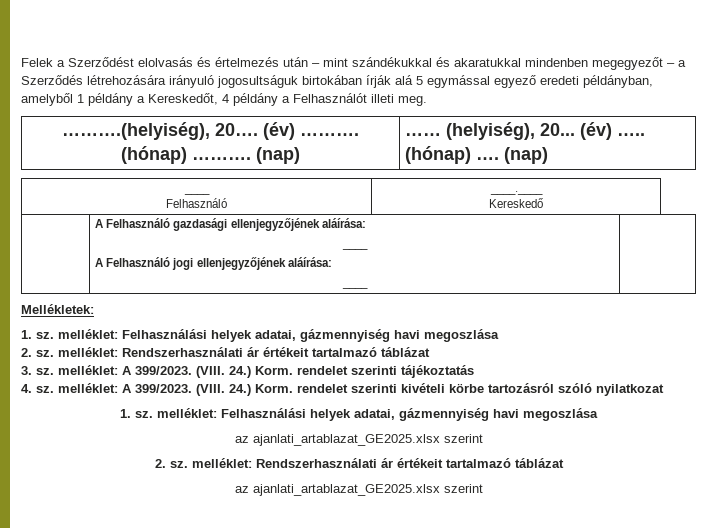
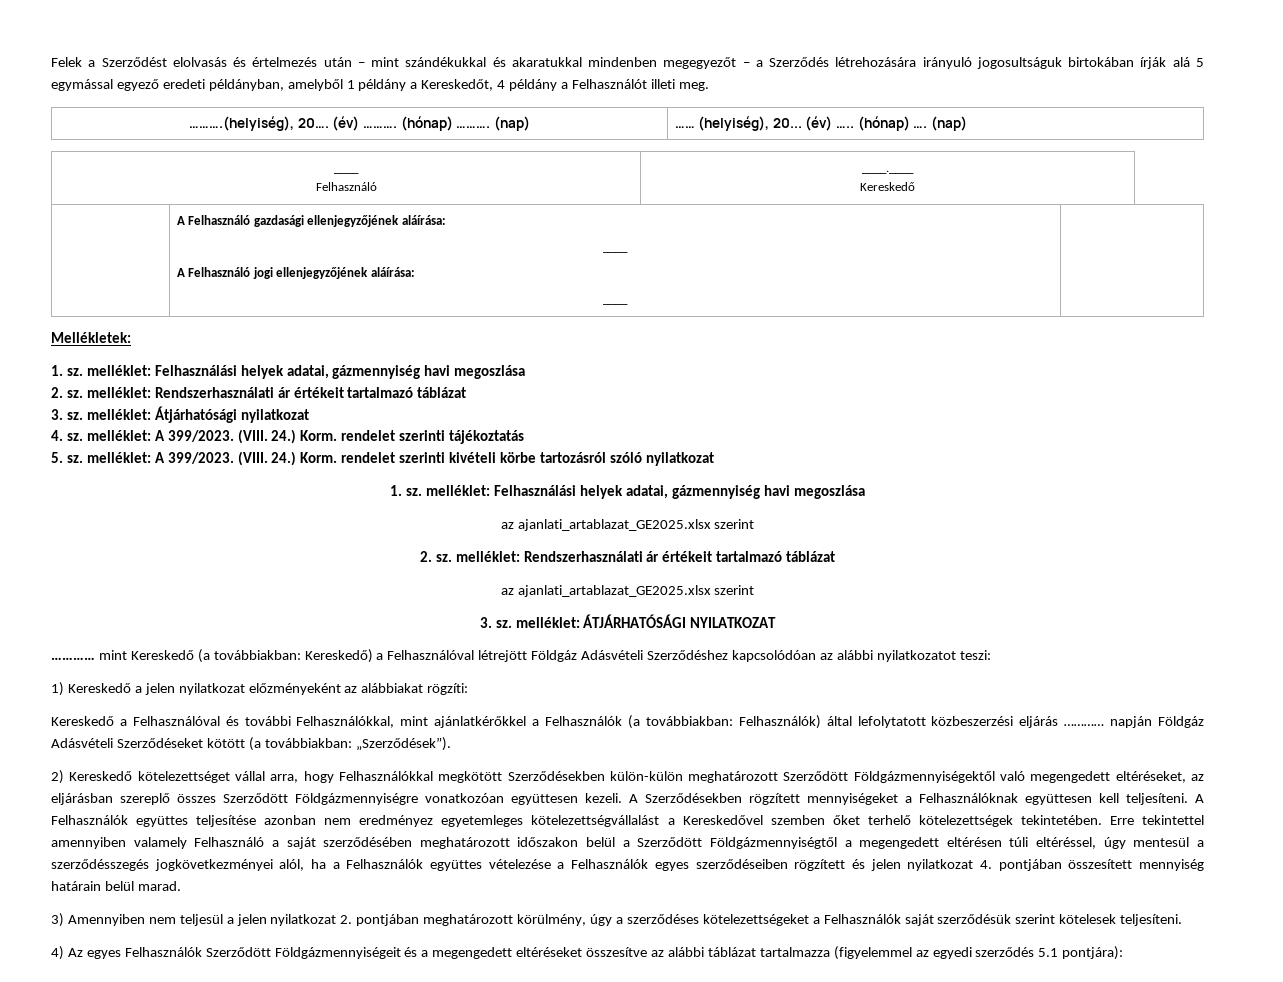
(118, 370) none -> [154,406,309,423] [51,430,151,441] Átjárhatósági nyilatkozat // 4. sz. melléklet:
[21,384,32,393] 4. -> [51,452,63,463] 5.
(483, 488) none -> [479,614,777,628] [51,649,991,663] [51,682,469,696] [51,715,1205,729] [51,737,451,751] [51,770,1204,784] [51,793,1204,805] [51,815,1204,827] [51,837,1204,849] [51,859,1205,871] [51,881,181,891] [51,913,1183,927] [51,946,1124,960] // 3. sz. melléklet: ÁTJÁRHATÓSÁGI NYILATKOZAT // ………… mint Kereskedő (a továbbiakban: Kereskedő) a Felhasználóval létrejött Földgáz Adásvételi Szerződéshez kapcsolódóan az alábbi nyilatkozatot teszi: // 1) Kereskedő a jelen nyilatkozat előzményeként az alábbiakat rögzíti: // Kereskedő a Felhasználóval és további Felhasználókkal, mint ajánlatkérőkkel a Felhasználók (a továbbiakban: Felhasználók) által lefolytatott közbeszerzési eljárás ………… napján Földgáz Adásvételi Szerződéseket kötött (a továbbiakban: „Szerződések”). // 2) Kereskedő kötelezettséget vállal arra, hogy Felhasználókkal megkötött Szerződésekben külön-külön meghatározott Szerződött Földgázmennyiségektől való megengedett eltéréseket, az eljárásban szereplő összes Szerződött Földgázmennyiségre vonatkozóan együttesen kezeli. A Szerződésekben rögzített mennyiségeket a Felhasználóknak együttesen kell teljesíteni. A Felhasználók együttes teljesítése azonban nem eredményez egyetemleges kötelezettségvállalást a Kereskedővel szemben őket terhelő kötelezettségek tekintetében. Erre tekintettel amennyiben valamely Felhasználó a saját szerződésében meghatározott időszakon belül a Szerződött Földgázmennyiségtől a megengedett eltérésen túli eltéréssel, úgy mentesül a szerződésszegés jogkövetkezményei alól, ha a Felhasználók együttes vételezése a Felhasználók egyes szerződéseiben rögzített és jelen nyilatkozat 4. pontjában összesített mennyiség határain belül marad. // 3) Amennyiben nem teljesül a jelen nyilatkozat 2. pontjában meghatározott körülmény, úgy a szerződéses kötelezettségeket a Felhasználók saját szerződésük szerint kötelesek teljesíteni. // 4) Az egyes Felhasználók Szerződött Földgázmennyiségeit és a megengedett eltéréseket összesítve az alábbi táblázat tartalmazza (figyelemmel az egyedi szerződés 5.1 pontjára):

